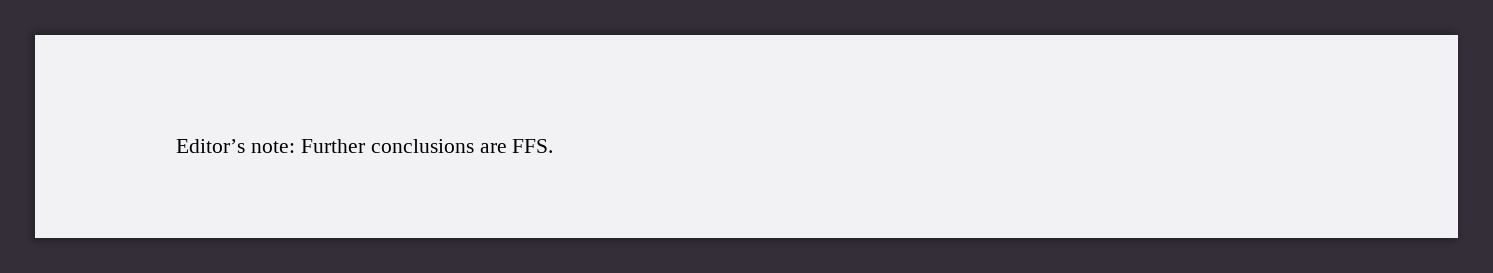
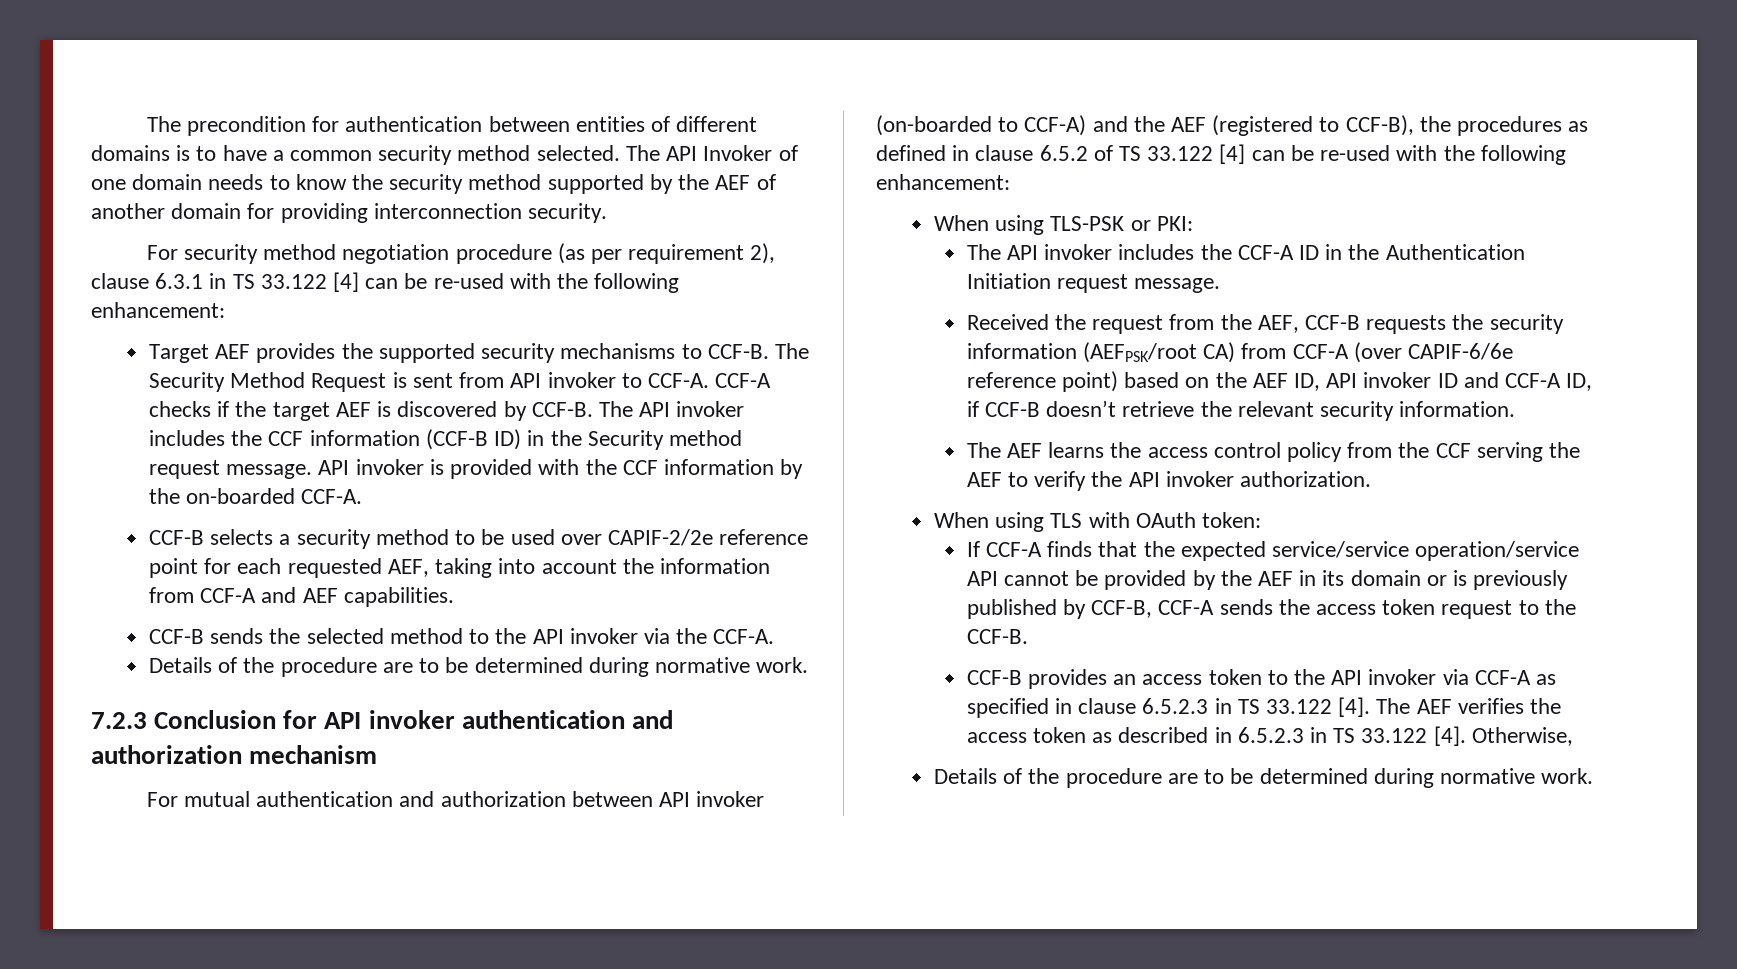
[176,139,554,153] Editor’s note: Further conclusions are FFS. -> [146,116,758,136] [91,145,798,165] [91,174,776,194] [91,203,608,223] [146,243,776,264] [91,272,680,293] [91,302,225,318] [149,343,809,363] [149,372,772,392] [149,401,745,421] [149,429,742,450] [149,459,804,479] [149,488,363,504] [149,529,809,549] [149,558,770,578] [149,587,454,607] [149,628,775,644] [149,657,809,677] [91,710,673,729] [91,745,378,764] [146,791,765,807] [876,115,1589,136] [876,144,1566,165] [876,174,1010,190] [934,215,1193,235] [966,244,1525,260] [966,273,1221,293] [966,314,1564,334] [966,342,1514,363] [966,371,1593,392] [966,400,1516,421] [966,442,1581,462] [966,471,1372,491] [934,512,1262,532] [966,541,1580,561] [966,570,1569,590] [966,599,1576,619] [966,629,1028,644] [966,669,1557,689] [966,697,1562,718] [966,726,1573,746] [934,768,1594,788] The precondition for authentication between entities of different domains is to have a common security method selected. The API Invoker of one domain needs to know the security method supported by the AEF of another domain for providing interconnection security. // For security method negotiation procedure (as per requirement 2), clause 6.3.1 in TS 33.122 [4] can be re-used with the following enhancement: // Target AEF provides the supported security mechanisms to CCF-B. The Security Method Request is sent from API invoker to CCF-A. CCF-A checks if the target AEF is discovered by CCF-B. The API invoker includes the CCF information (CCF-B ID) in the Security method request message. API invoker is provided with the CCF information by the on-boarded CCF-A. // CCF-B selects a security method to be used over CAPIF-2/2e reference point for each requested AEF, taking into account the information from CCF-A and AEF capabilities. // CCF-B sends the selected method to the API invoker via the CCF-A. // Details of the procedure are to be determined during normative work. // 7.2.3 Conclusion for API invoker authentication and authorization mechanism // For mutual authentication and authorization between API invoker (on-boarded to CCF-A) and the AEF (registered to CCF-B), the procedures as defined in clause 6.5.2 of TS 33.122 [4] can be re-used with the following enhancement: // When using TLS-PSK or PKI: // The API invoker includes the CCF-A ID in the Authentication Initiation request message. // Received the request from the AEF, CCF-B requests the security information (AEFPSK/root CA) from CCF-A (over CAPIF-6/6e reference point) based on the AEF ID, API invoker ID and CCF-A ID, if CCF-B doesn’t retrieve the relevant security information. // The AEF learns the access control policy from the CCF serving the AEF to verify the API invoker authorization. // When using TLS with OAuth token: // If CCF-A finds that the expected service/service operation/service API cannot be provided by the AEF in its domain or is previously published by CCF-B, CCF-A sends the access token request to the CCF-B. // CCF-B provides an access token to the API invoker via CCF-A as specified in clause 6.5.2.3 in TS 33.122 [4]. The AEF verifies the access token as described in 6.5.2.3 in TS 33.122 [4]. Otherwise, // Details of the procedure are to be determined during normative work.

